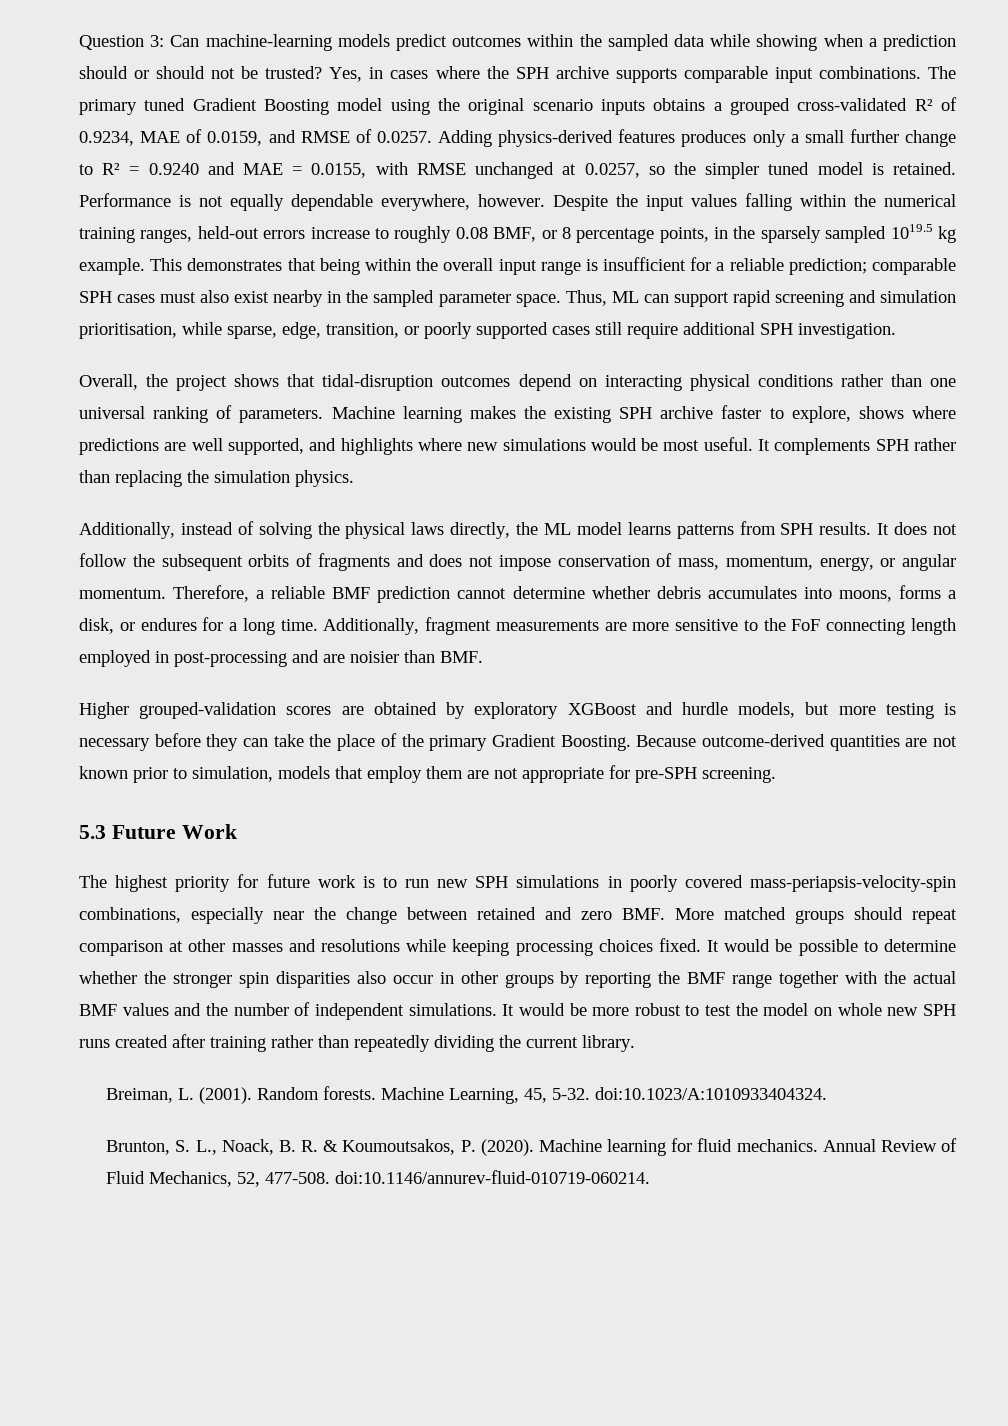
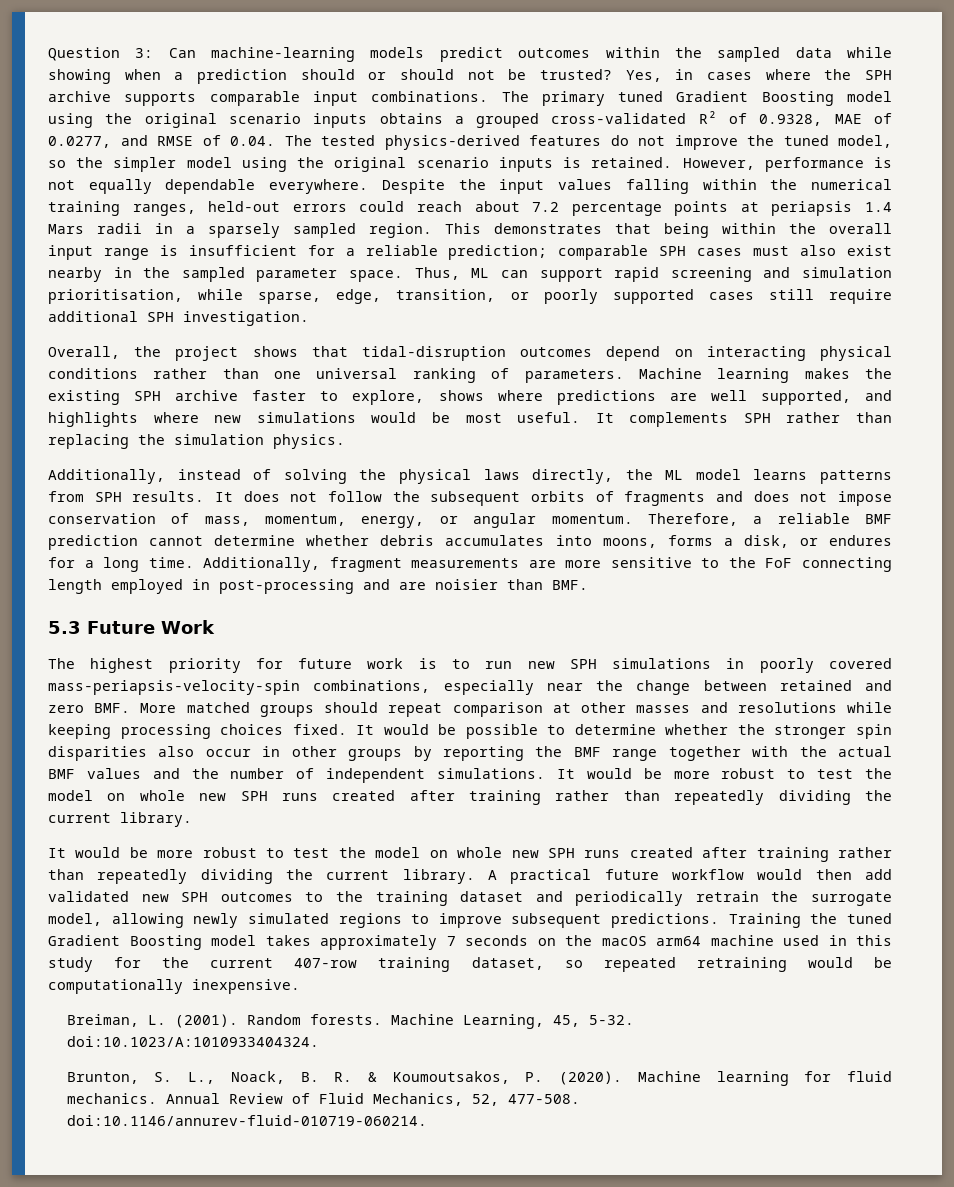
[79,131,134,146] 0.9234, -> [759,114,823,126] 0.9328,
[207,131,263,146] 0.0159, -> [48,136,111,148] 0.0277,
[376,129,956,147] [79,162,957,179] [79,193,171,207] 0.0257. Adding physics-derived features produces only a small further change to R² = 0.9240 and MAE = 0.0155, with RMSE unchanged at 0.0257, so the simpler tuned model is retained. Performance -> [230,135,892,150] [48,157,864,172] 0.04. The tested physics-derived features do not improve the tuned model, so the simpler model using the original scenario inputs is retained. However, performance
[381,194,545,211] everywhere, however. -> [269,179,369,194] everywhere.
[310,224,957,243] [79,258,145,275] increase to roughly 0.08 BMF, or 8 percentage points, in the sparsely sampled 1019.5 kg example. -> [359,201,893,216] [48,223,432,238] could reach about 7.2 percentage points at periapsis 1.4 Mars radii in a sparsely sampled region.
[79,702,956,719] [79,733,957,751] [79,765,776,783] // Higher grouped-validation scores are obtained by exploratory XGBoost and hurdle models, but more testing is necessary before they can take the place of the primary Gradient Boosting. Because outcome-derived quantities are not known prior to simulation, models that employ them are not appropriate for pre-SPH screening. -> (588, 585) none
(635, 1043) none -> [48,847,892,862] [48,869,893,884] [48,891,892,906] [48,913,892,928] [48,935,892,950] [48,957,893,972] [48,979,300,994] // It would be more robust to test the model on whole new SPH runs created after training rather than repeatedly dividing the current library. A practical future workflow would then add validated new SPH outcomes to the training dataset and periodically retrain the surrogate model, allowing newly simulated regions to improve subsequent predictions. Training the tuned Gradient Boosting model takes approximately 7 seconds on the macOS arm64 machine used in this study for the current 407-row training dataset, so repeated retraining would be computationally inexpensive.

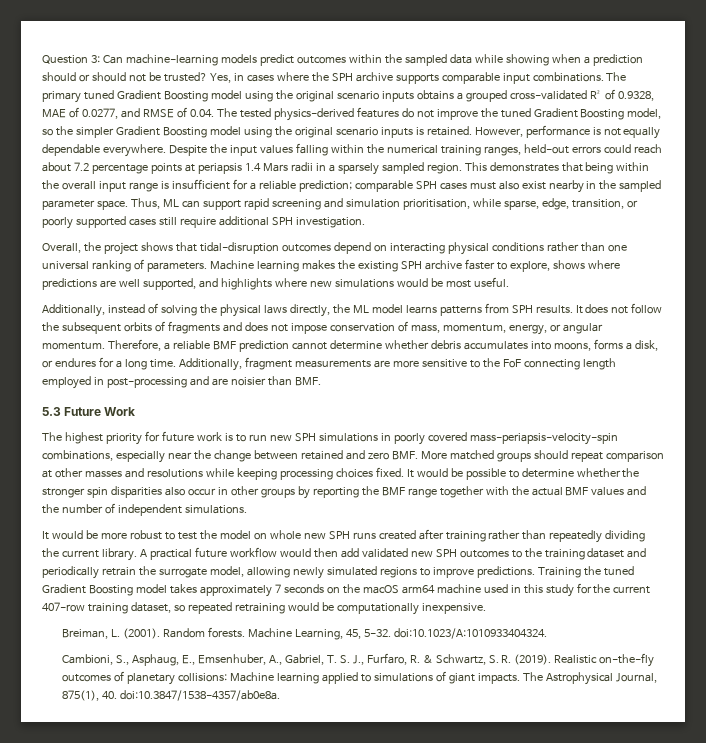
(829, 140) none -> [533,108,625,120] Gradient Boosting
(177, 164) none -> [115,126,207,138] Gradient Boosting
[595,412,893,427] [48,434,345,449] It complements SPH rather than replacing the simulation physics. -> (509, 282) none
[556,768,893,779] [48,790,892,805] [48,812,192,827] It would be more robust to test the model on whole new SPH runs created after training rather than repeatedly dividing the current library. -> (247, 509) none
[511,913,602,928] subsequent -> (474, 572) none
[66,1071,892,1086] [66,1093,580,1106] [66,1115,427,1126] Brunton, S. L., Noack, B. R. & Koumoutsakos, P. (2020). Machine learning for fluid mechanics. Annual Review of Fluid Mechanics, 52, 477-508. doi:10.1146/annurev-fluid-010719-060214. -> [61,653,655,667] [61,671,657,685] [61,690,280,701] Cambioni, S., Asphaug, E., Emsenhuber, A., Gabriel, T. S. J., Furfaro, R. & Schwartz, S. R. (2019). Realistic on-the-fly outcomes of planetary collisions: Machine learning applied to simulations of giant impacts. The Astrophysical Journal, 875(1), 40. doi:10.3847/1538-4357/ab0e8a.

